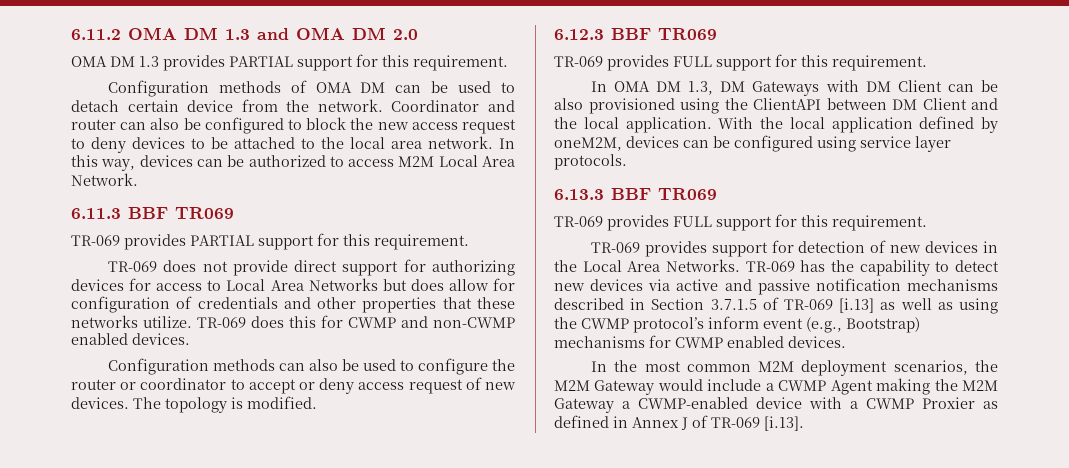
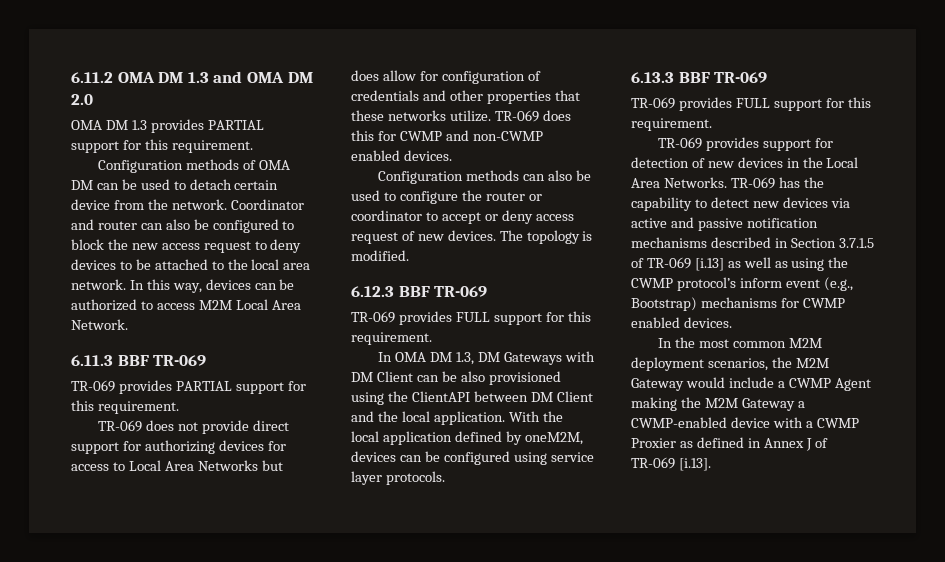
[175,207,234,219] TR069 -> [153,355,207,366] TR-069
[658,28,717,40] TR069 -> [434,286,488,297] TR-069
[658,188,717,200] TR069 -> [714,72,768,83] TR-069

